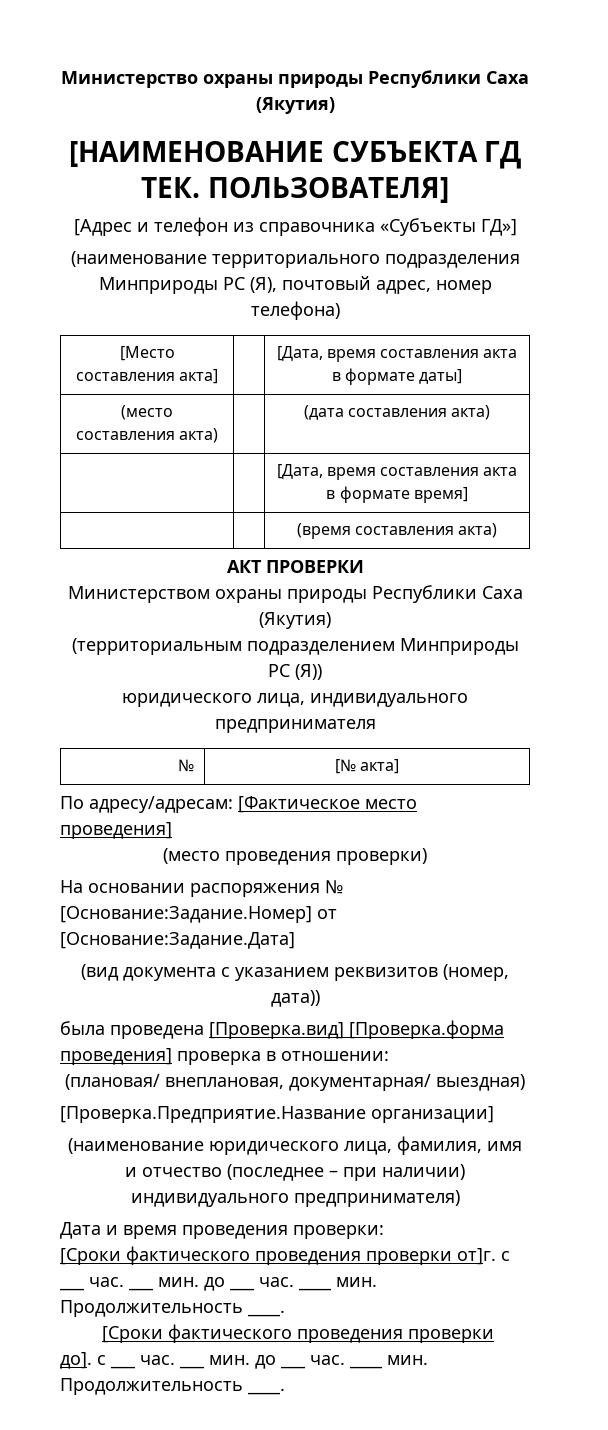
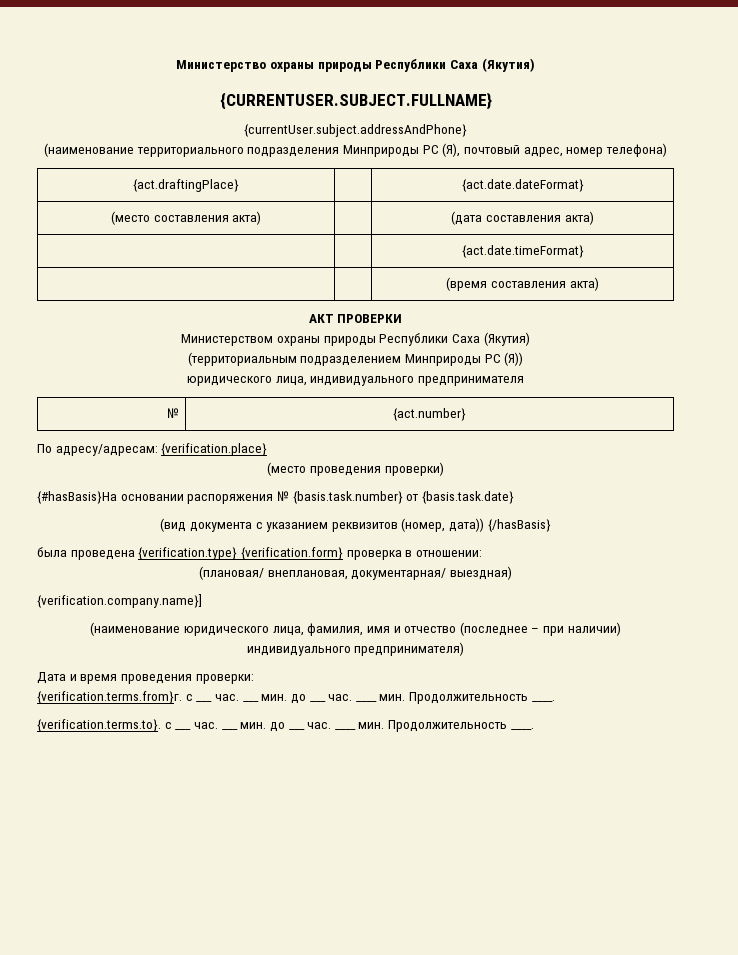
[68,141,522,169] [141,177,449,203] [73,217,517,236] [НАИМЕНОВАНИЕ СУБЪЕКТА ГД ТЕК. ПОЛЬЗОВАТЕЛЯ] // [Адрес и телефон из справочника «Субъекты ГД»] -> [219,92,492,110] [244,124,467,137] {CURRENTUSER.SUBJECT.FULLNAME} // {currentUser.subject.addressAndPhone}
[119,346,175,361] [75,369,219,384] [276,346,518,362] [331,368,463,385] [Место составления акта] | | [Дата, время составления акта в формате даты] -> [133,179,239,192] [461,179,584,192] {act.draftingPlace} | | {act.date.dateFormat}
[276,464,518,480] [326,486,468,503] [Дата, время составления акта в формате время] -> [461,245,584,258] {act.date.timeFormat}
[334,759,400,774] [№ акта] -> [393,408,467,421] {act.number}
[238,796,417,813] [60,822,172,839] [Фактическое место проведения] -> [161,443,268,456] {verification.place}
[60,880,83,893] На -> [37,491,117,504] {#hasBasis}На
[60,906,337,923] [60,932,295,949] [Основание:Задание.Номер] от [Основание:Задание.Дата] -> [292,491,514,504] {basis.task.number} от {basis.task.date}
(320, 998) none -> [487,519,551,532] {/hasBasis}
[209,1020,504,1039] [60,1048,172,1065] [Проверка.вид] [Проверка.форма проведения] -> [138,547,343,560] {verification.type} {verification.form}
[60,1106,494,1123] [Проверка.Предприятие.Название организации] -> [37,594,202,608] {verification.company.name}]
[60,1246,496,1265] [Сроки фактического проведения проверки от]г. -> [37,691,182,704] {verification.terms.from}г.
[101,1324,494,1343] [60,1352,92,1369] [Сроки фактического проведения проверки до]. -> [37,719,161,732] {verification.terms.to}.

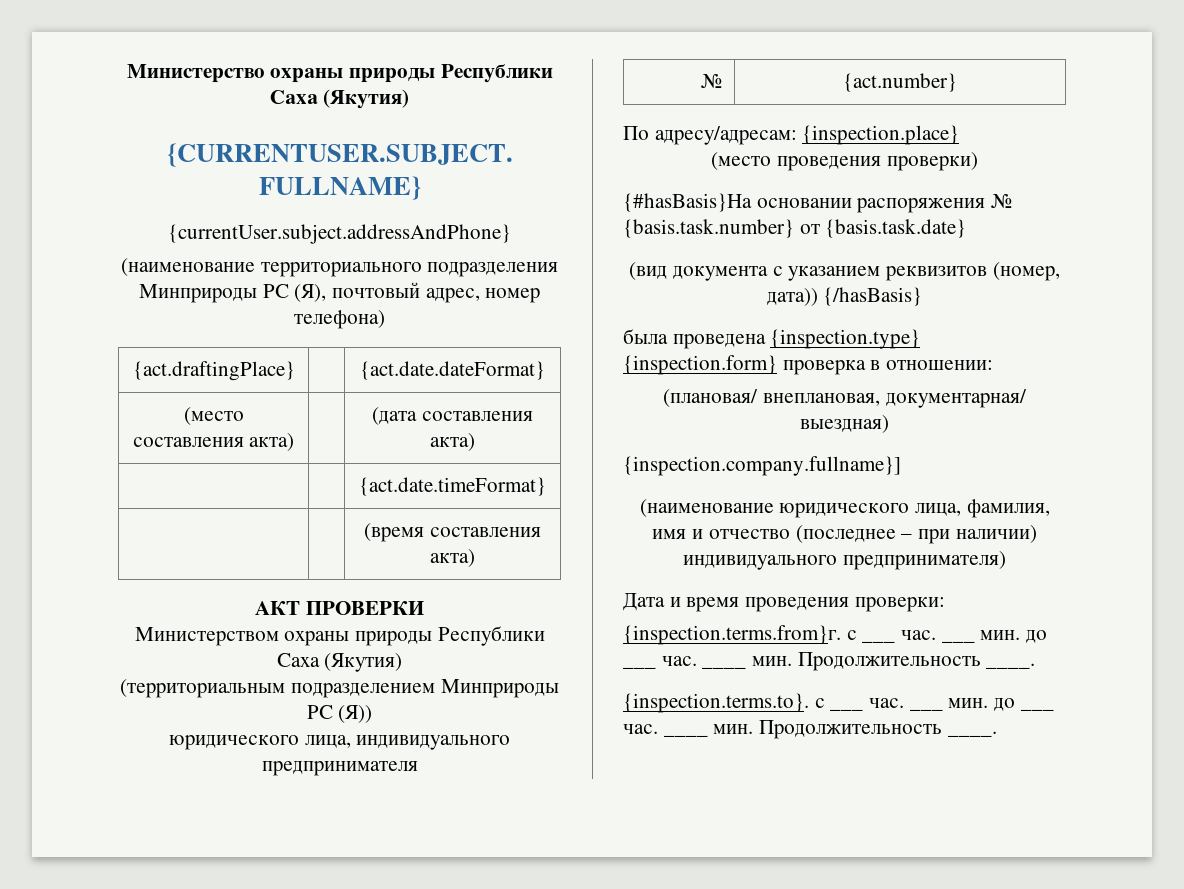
[161,443,268,456] {verification.place} -> [802,125,960,145] {inspection.place}
[138,547,343,560] {verification.type} {verification.form} -> [770,329,921,349] [623,355,777,375] {inspection.type} {inspection.form}
[37,594,202,608] {verification.company.name}] -> [623,456,901,476] {inspection.company.fullname}]
[37,691,182,704] {verification.terms.from}г. -> [623,625,841,645] {inspection.terms.from}г.
[37,719,161,732] {verification.terms.to}. -> [623,693,809,713] {inspection.terms.to}.

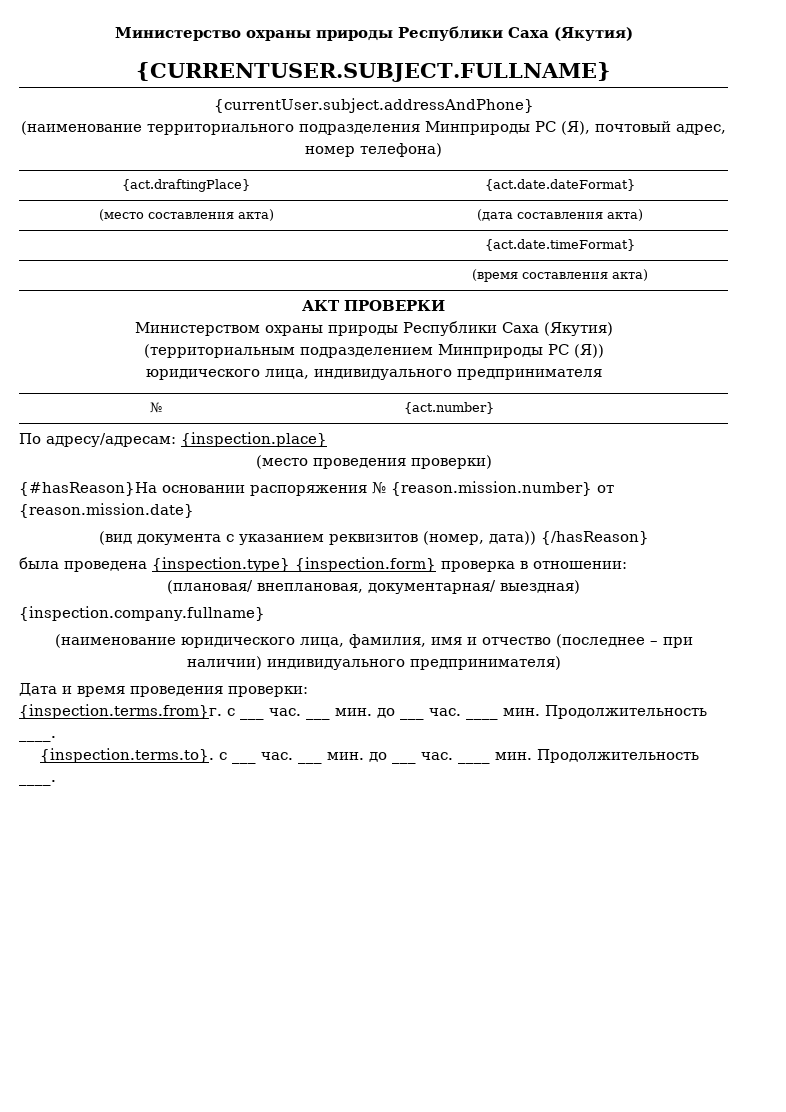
[623,193,752,212] {#hasBasis}На -> [19,482,157,496] {#hasReason}На
[623,219,967,238] {basis.task.number} от {basis.task.date} -> [391,481,614,496] [19,503,194,518] {reason.mission.number} от {reason.mission.date}
[823,287,923,306] {/hasBasis} -> [540,531,649,545] {/hasReason}
[623,456,901,476] {inspection.company.fullname}] -> [19,606,265,621] {inspection.company.fullname}

